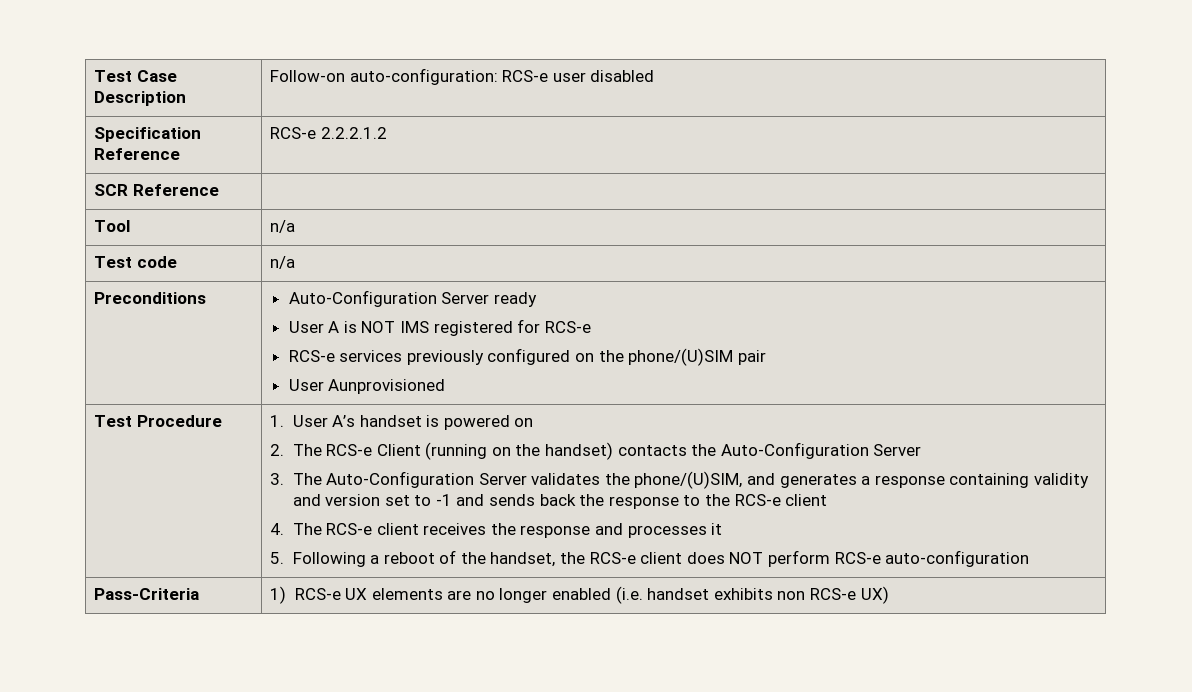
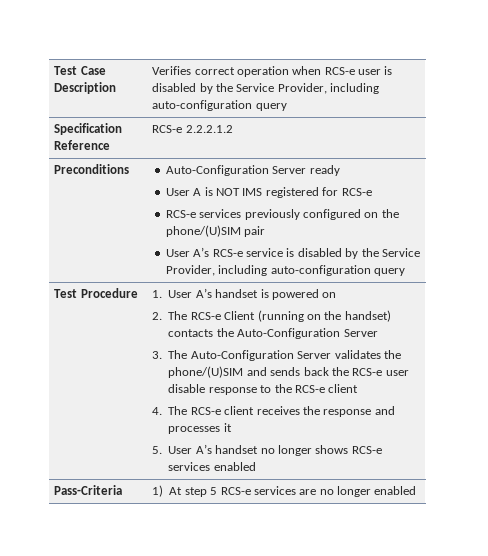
[269,68,655,85] [93,127,201,142] [93,148,180,160] [269,127,387,139] [93,184,219,196] [93,220,130,232] [269,220,295,233] [93,256,177,268] [269,256,295,269] Follow-on auto-configuration: RCS-e user disabled // Specification Reference | RCS-e 2.2.2.1.2 // SCR Reference | // Tool | n/a // Test code | n/a -> [152,66,393,77] [152,83,380,94] [152,100,287,111] [54,123,123,135] [54,140,111,150] [152,125,233,133] Verifies correct operation when RCS-e user is disabled by the Service Provider, including auto-configuration query // Specification Reference | RCS-e 2.2.2.1.2
[328,379,446,394] Aunprovisioned -> [193,247,420,259] [165,265,406,276] A’s RCS-e service is disabled by the Service Provider, including auto-configuration query
[634,471,1089,489] [292,494,452,506] phone/(U)SIM, and generates a response containing validity and version set to -1 -> [168,366,244,378] phone/(U)SIM
(605, 500) none -> [352,368,409,376] [168,384,206,393] RCS-e user disable
[292,550,1030,567] [93,588,199,600] [269,586,889,604] Following a reboot of the handset, the RCS-e client does NOT perform RCS-e auto-configuration // Pass-Criteria | 1) RCS-e UX elements are no longer enabled (i.e. handset exhibits non RCS-e UX) -> [168,444,382,456] [168,462,256,471] [54,485,123,495] [152,485,417,497] User A’s handset no longer shows RCS-e services enabled // Pass-Criteria | 1) At step 5 RCS-e services are no longer enabled

